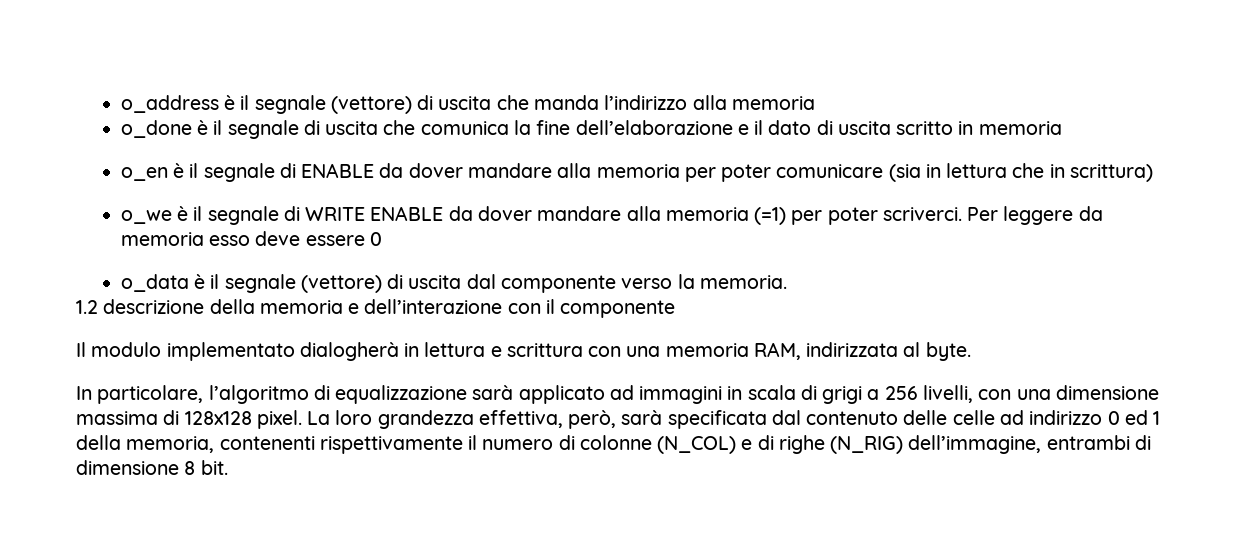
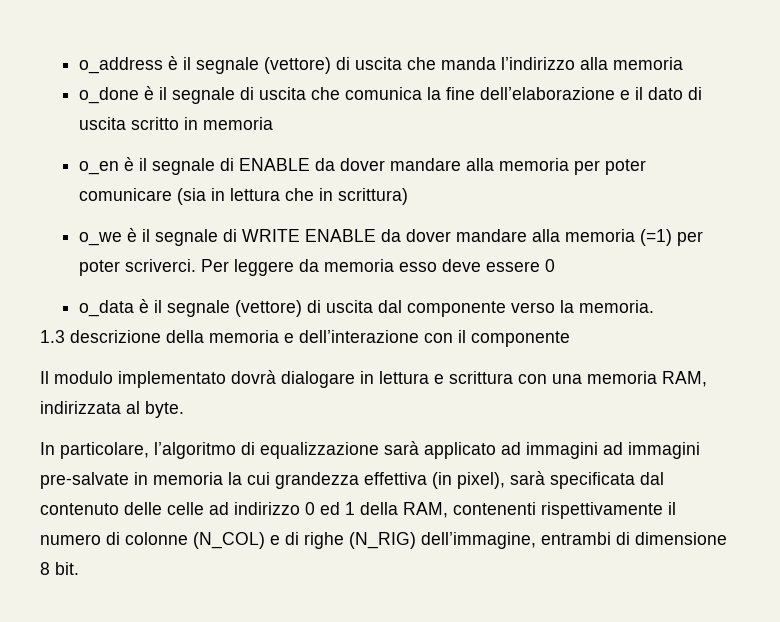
[76,300,98,314] 1.2 -> [40,330,65,343] 1.3
[299,342,399,361] dialogherà -> [231,370,355,388] dovrà dialogare
[727,385,1159,404] [76,410,617,429] in scala di grigi a 256 livelli, con una dimensione massima di 128x128 pixel. La loro grandezza effettiva, però, -> [603,442,700,459] [40,472,505,489] ad immagini pre-salvate in memoria la cui grandezza effettiva (in pixel),
[126,436,215,453] memoria, -> [403,502,448,518] RAM,

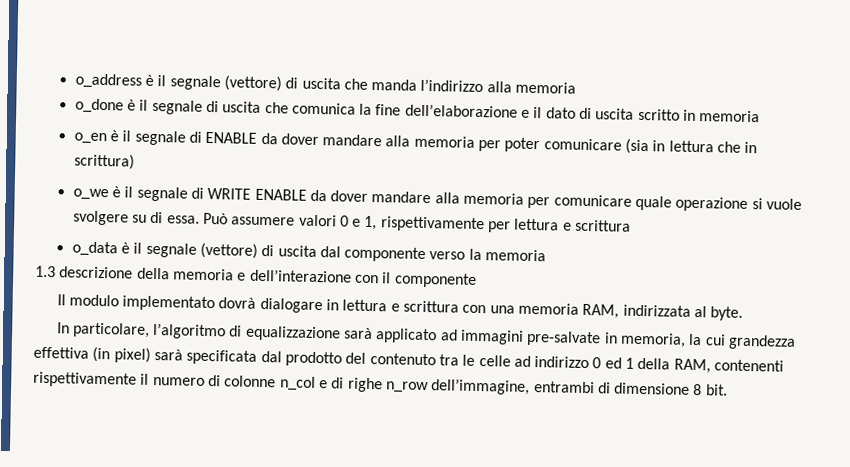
[639,229,703,246] [78,259,555,276] (=1) per poter scriverci. Per leggere da memoria esso deve essere 0 -> [527,194,803,212] [72,210,632,233] per comunicare quale operazione si vuole svolgere su di essa. Può assumere valori 0 e 1, rispettivamente per lettura e scrittura
[578,300,654,313] memoria. -> [485,249,547,262] memoria
[603,442,700,459] ad immagini -> (525, 337) none
[153,472,223,485] memoria -> [620,332,687,348] memoria,
[457,472,505,489] pixel), -> [113,347,151,363] pixel)
[40,502,162,515] contenuto delle -> [284,351,476,367] prodotto del contenuto tra le
[193,532,265,549] (N_COL) -> [279,376,316,391] n_col
[349,532,416,549] (N_RIG) -> [385,381,429,394] n_row

